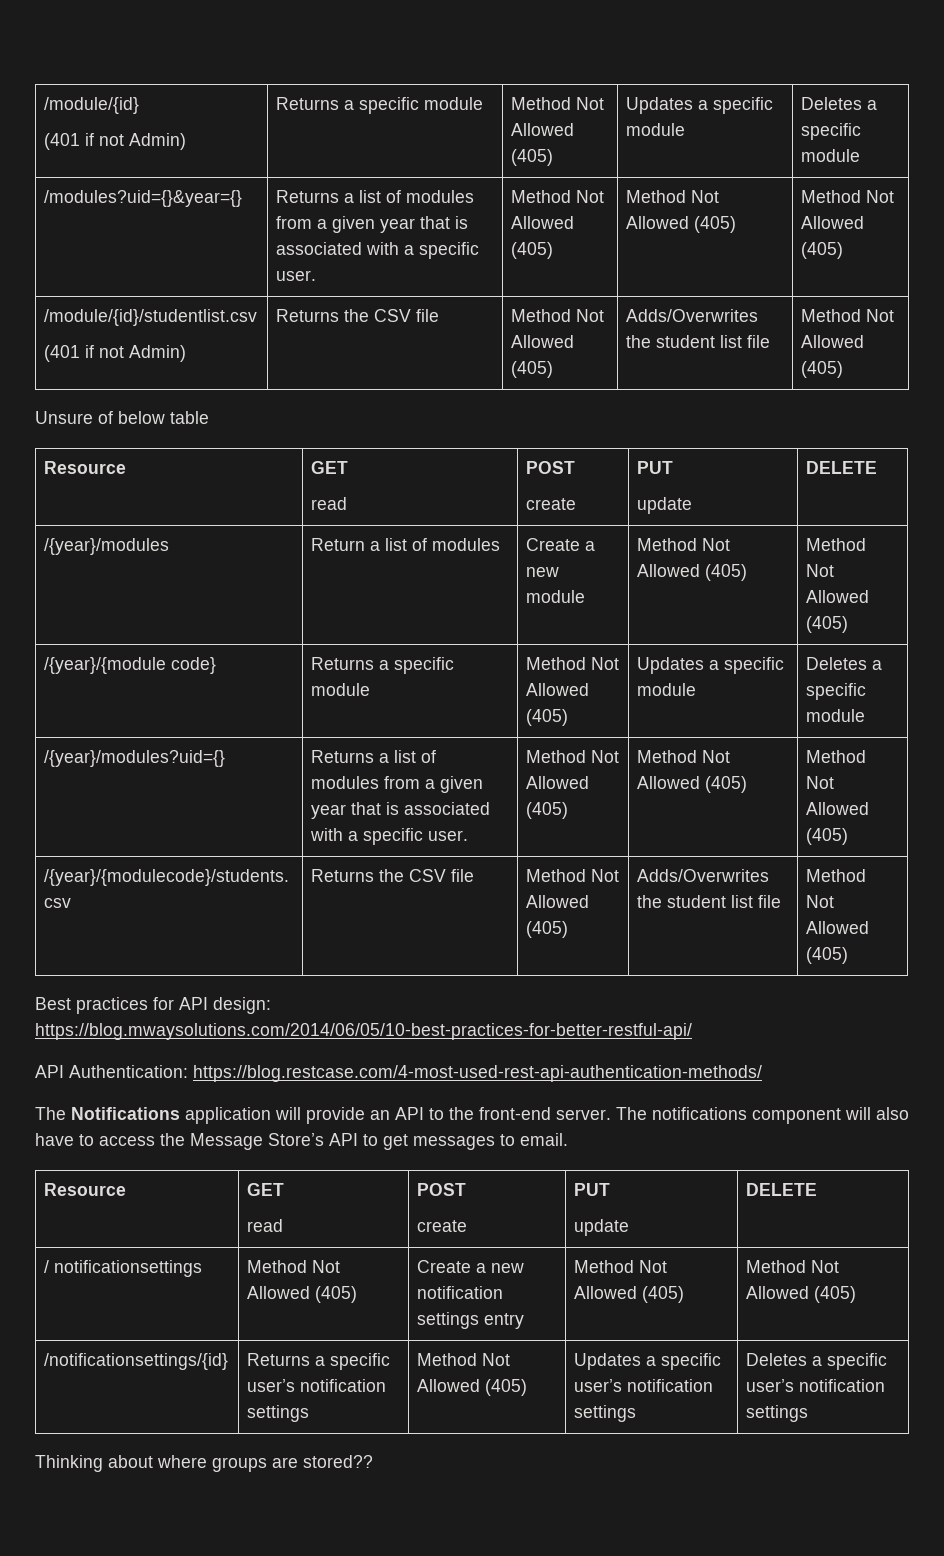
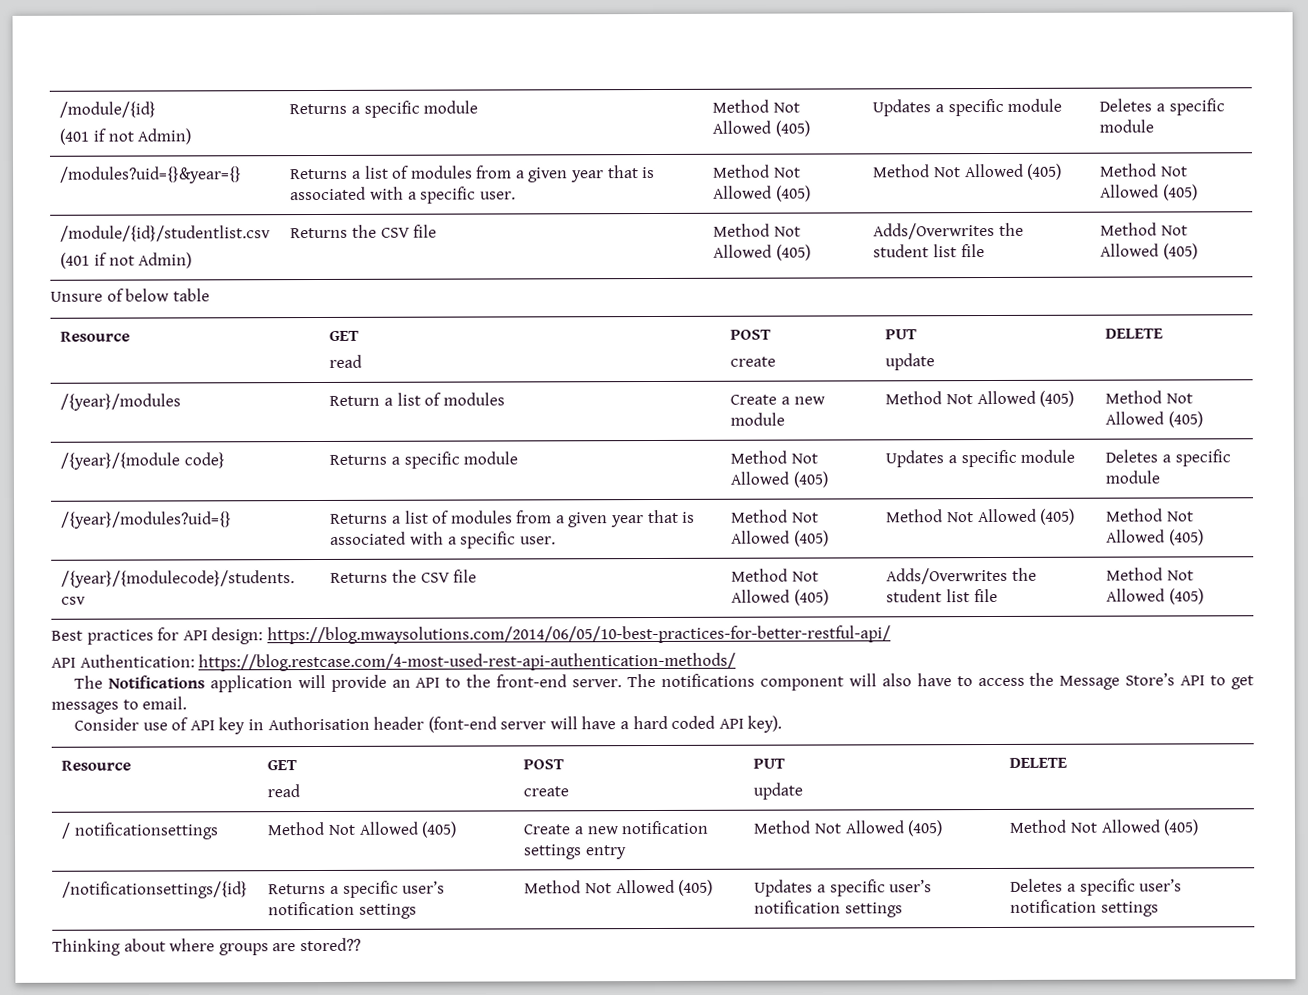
(568, 1139) none -> [73,715,783,735] // Consider use of API key in Authorisation header (font-end server will have a hard coded API key).

